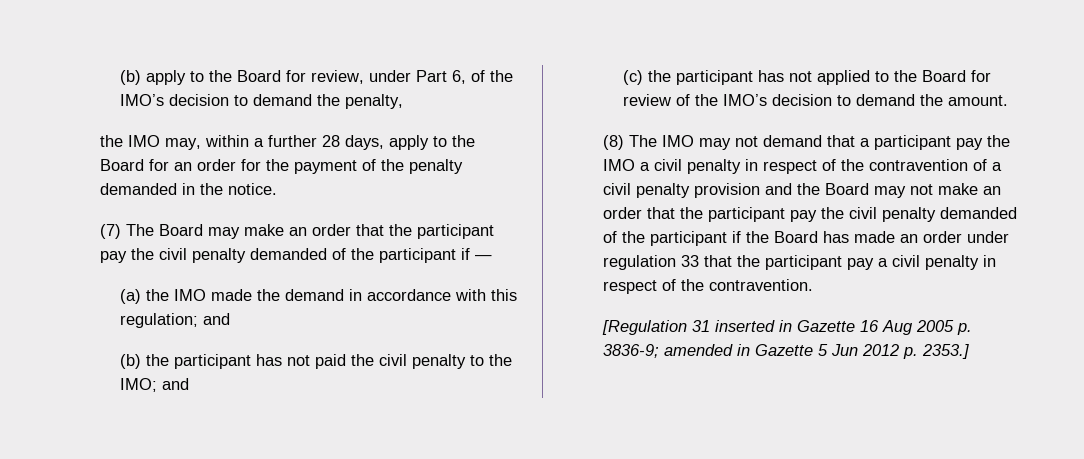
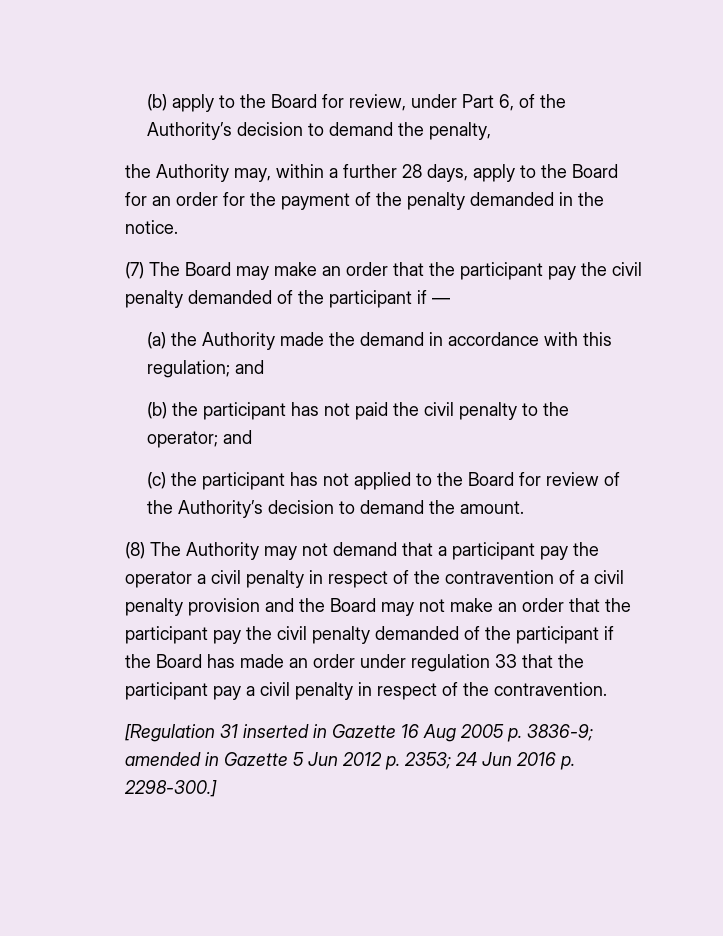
[119,94,164,106] IMO’s -> [146,122,232,140] Authority’s
[128,135,161,147] IMO -> [155,164,229,182] Authority
[173,289,206,301] IMO -> [201,332,275,350] Authority
[119,378,157,392] IMO; -> [146,431,218,448] operator;
[722,94,767,106] IMO’s -> [177,500,263,518] Authority’s
[662,135,695,147] IMO -> [185,542,259,560] Authority
[603,159,636,171] IMO -> [124,571,192,588] operator
[922,344,970,359] 2353.] -> [403,752,575,770] [123,780,217,797] 2353; 24 Jun 2016 p. 2298-300.]

